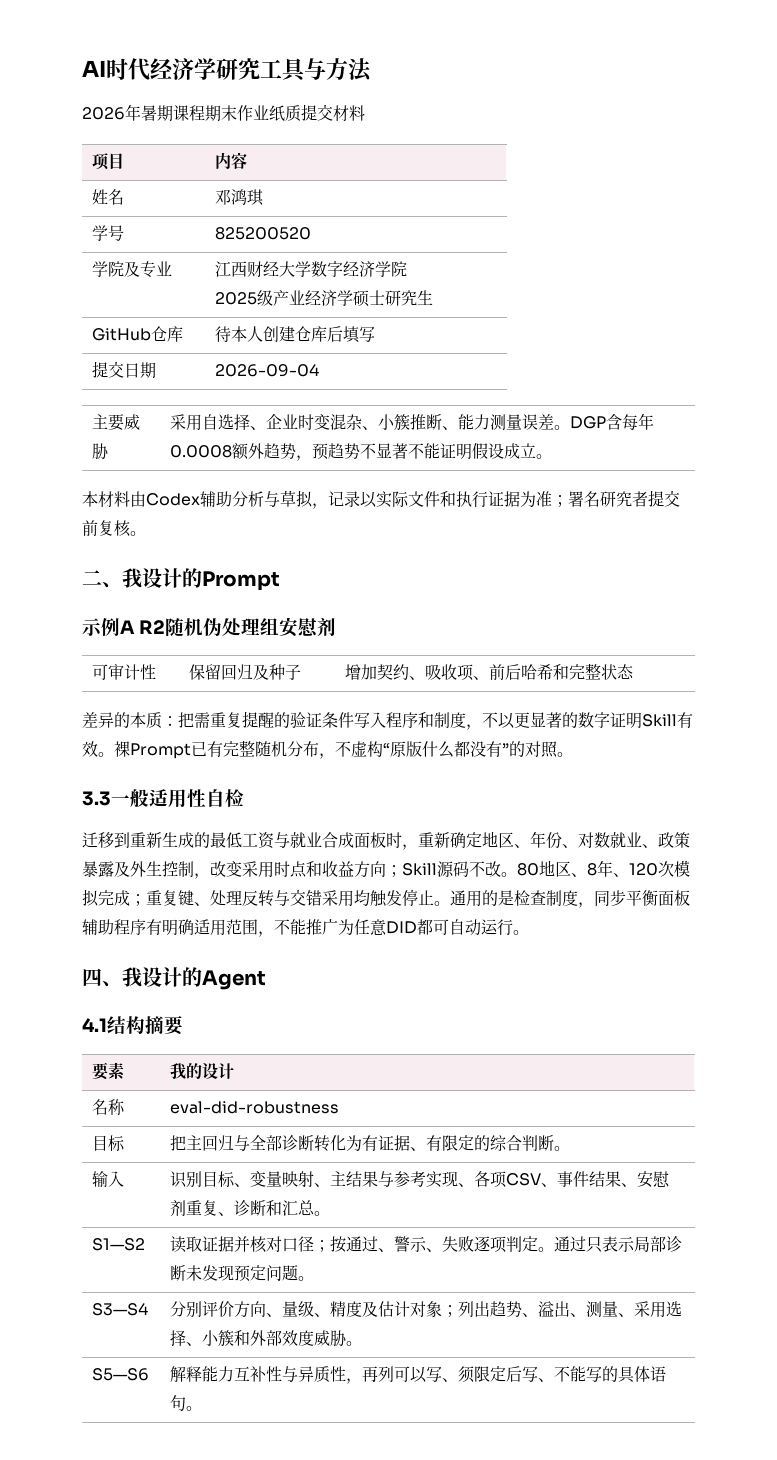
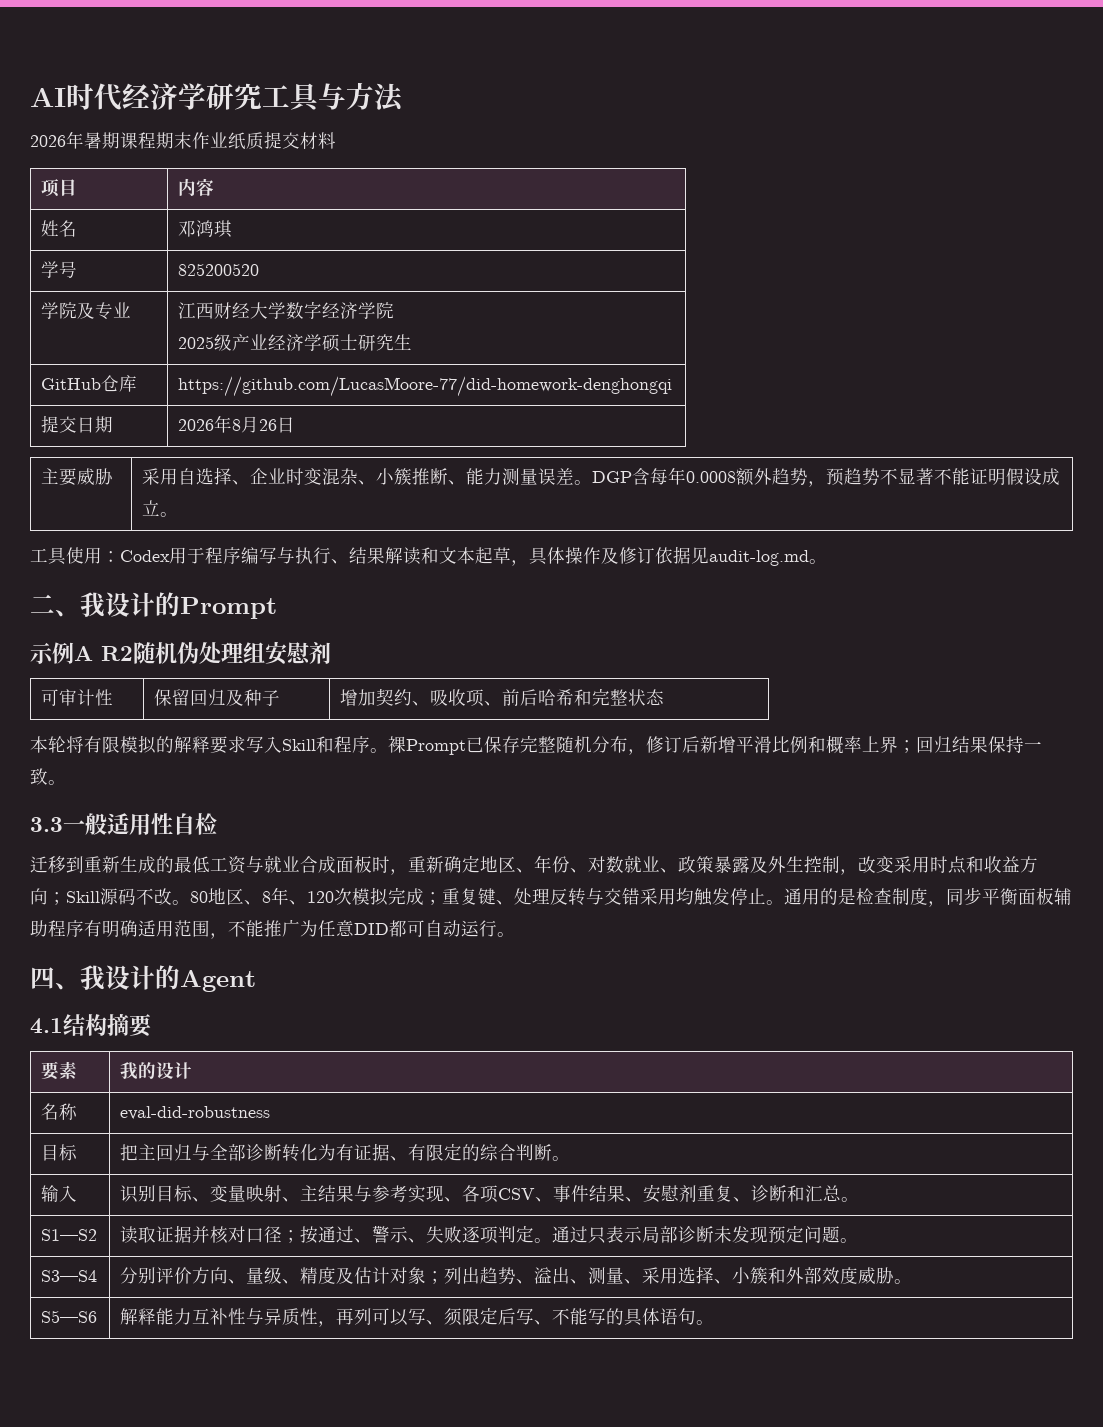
[215,326,376,343] [92,361,157,378] [215,364,320,377] 待本人创建仓库后填写 // 提交日期 | 2026-09-04 -> [178,376,673,397] [41,415,114,433] [178,415,296,433] https://github.com/LucasMoore-77/did-homework-denghongqi // 提交日期 | 2026年8月26日
[82,490,680,509] [82,520,131,537] 本材料由Codex辅助分析与草拟，记录以实际文件和执行证据为准；署名研究者提交前复核 -> [30,546,809,566] 工具使用：Codex用于程序编写与执行、结果解读和文本起草，具体操作及修订依据见audit-log.md
[82,711,693,730] [82,741,98,757] 差异的本质：把需重复提醒的验证条件写入程序和制度，不以更显著的数字证明Skill有效 -> [30,735,370,754] 本轮将有限模拟的解释要求写入Skill和程序
[207,741,223,757] 有 -> [484,736,520,753] 保存
[335,741,558,758] 不虚构“原版什么都没有”的对照 -> [646,735,1042,754] [30,768,48,785] 修订后新增平滑比例和概率上界；回归结果保持一致

